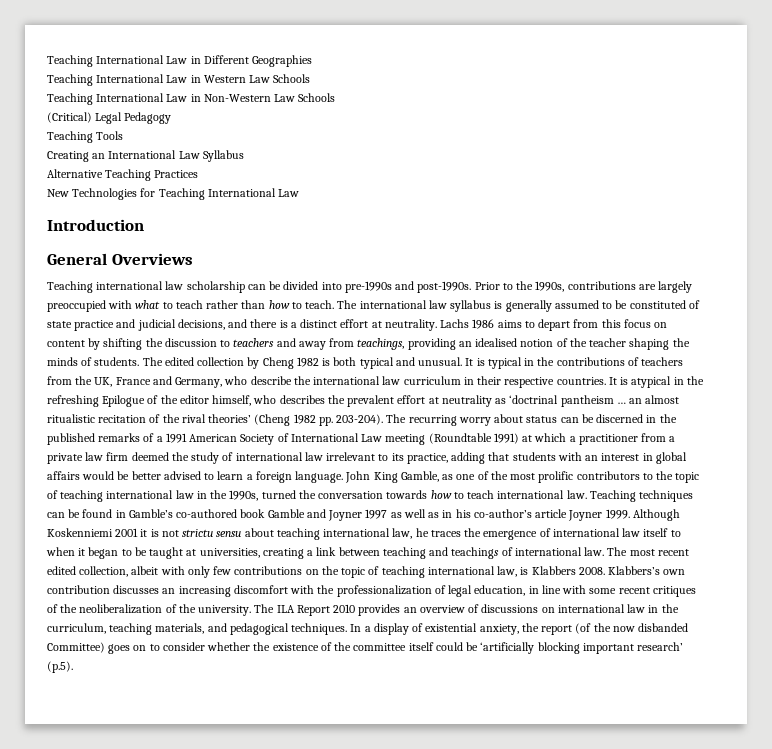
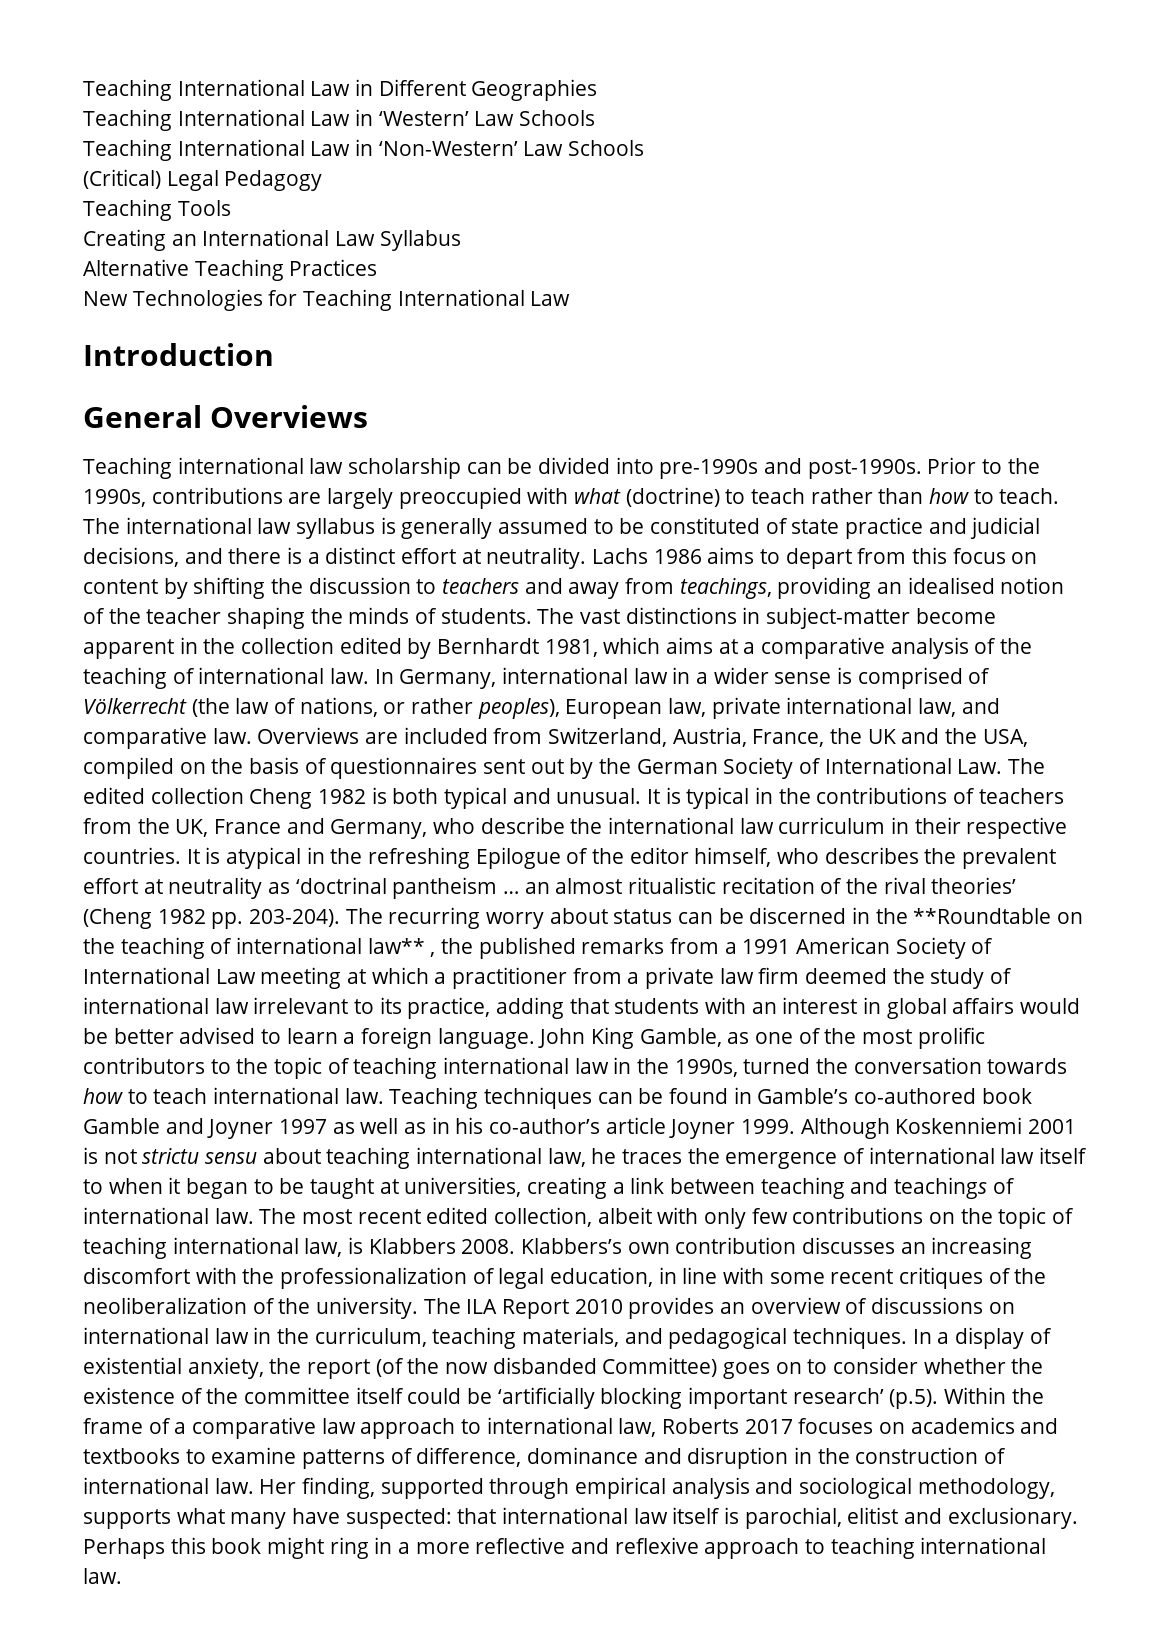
[203,75,246,83] Western -> [378,111,469,126] ‘Western’
[203,94,271,102] Non-Western -> [378,141,518,156] ‘Non-Western’
(161, 304) none -> [625,487,720,507] (doctrine)
(163, 361) none -> [580,607,996,629] [83,637,1033,659] [83,667,991,689] [83,697,1000,719] [83,727,1028,749] [83,757,1046,779] vast distinctions in subject-matter become apparent in the collection edited by Bernhardt 1981, which aims at a comparative analysis of the teaching of international law. In Germany, international law in a wider sense is comprised of Völkerrecht (the law of nations, or rather peoples), European law, private international law, and comparative law. Overviews are included from Switzerland, Austria, France, the UK and the USA, compiled on the basis of questionnaires sent out by the German Society of International Law. The
[247,357,260,369] by -> (244, 795) none
(677, 418) none -> [913,908,1084,924] [83,937,474,959] **Roundtable on the teaching of international law** , the
[143,433,155,442] of -> [670,938,720,954] from
[428,433,519,444] (Roundtable 1991) -> (342, 978) none
[140,529,148,537] it -> (1077, 1126) none
(73, 667) none -> [944,1387,1044,1404] [83,1417,1059,1439] [83,1447,1007,1469] [83,1477,1055,1499] [83,1507,1078,1529] [83,1537,1047,1559] [83,1568,122,1584] Within the frame of a comparative law approach to international law, Roberts 2017 focuses on academics and textbooks to examine patterns of difference, dominance and disruption in the construction of international law. Her finding, supported through empirical analysis and sociological methodology, supports what many have suspected: that international law itself is parochial, elitist and exclusionary. Perhaps this book might ring in a more reflective and reflexive approach to teaching international law.

